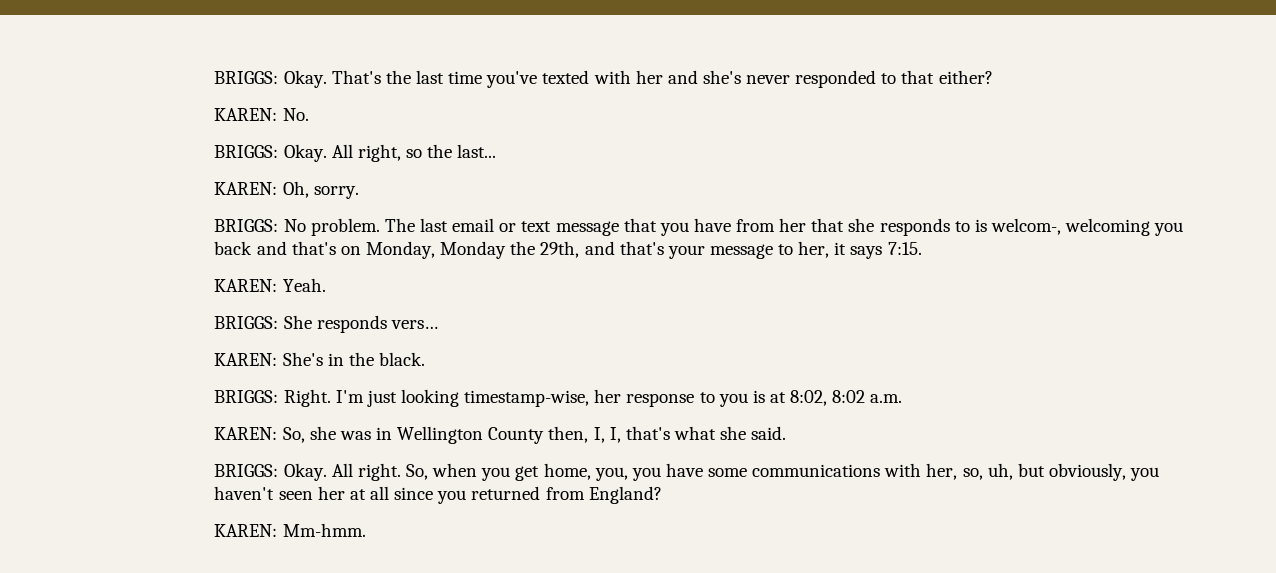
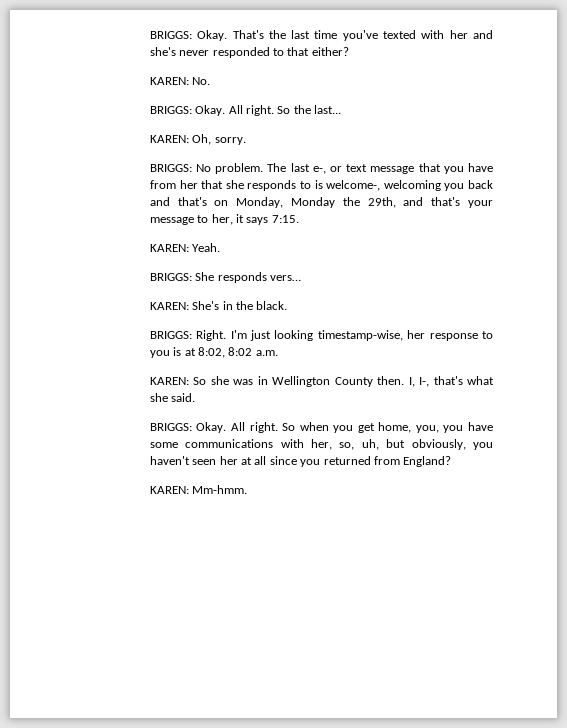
[357,144,422,162] right, so -> [246,105,291,116] right. So
[452,218,495,232] email -> [312,166,326,174] e-,
[990,218,1061,235] welcom-, -> [326,180,381,191] welcome-,
[282,427,305,443] So, -> [193,377,207,385] So
[548,426,621,443] then, I, I, -> [377,376,430,387] then. I, I-,
[405,464,428,480] So, -> [282,423,296,431] So

